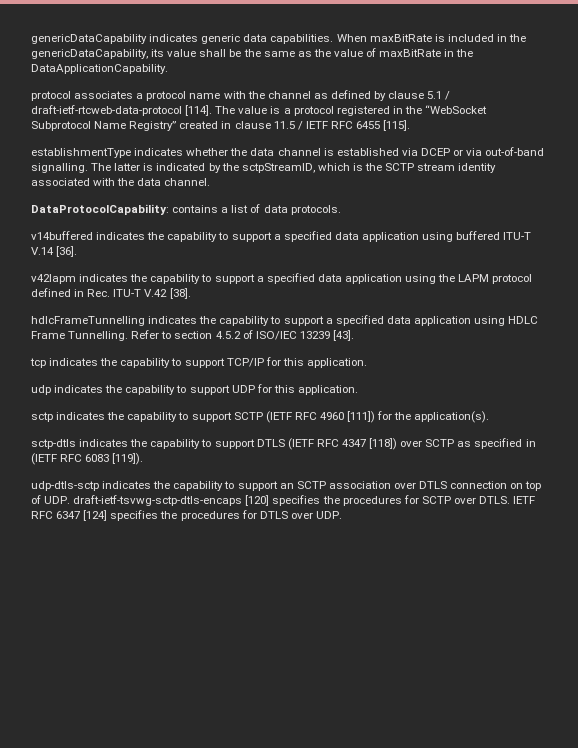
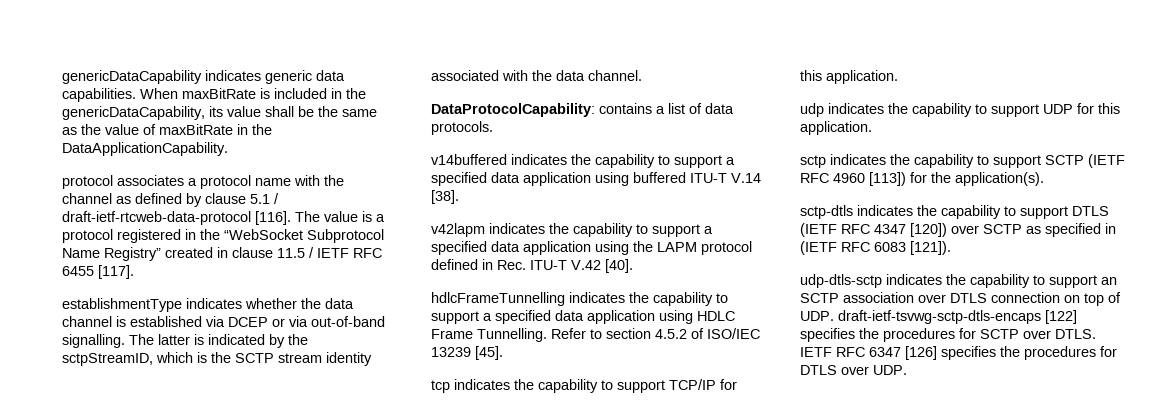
[185,105,213,116] [114]. -> [255,211,291,225] [116].
[383,120,411,131] [115]. -> [98,265,134,279] [117].
[56,246,78,257] [36]. -> [431,190,459,204] [38].
[169,288,191,299] [38]. -> [605,259,633,273] [40].
[332,330,354,341] [43]. -> [475,346,503,360] [45].
[347,411,376,423] [111]) -> [869,172,906,186] [113])
[369,438,398,450] [118]) -> [910,223,947,237] [120])
[112,453,144,465] [119]). -> [910,241,951,255] [121]).
[245,495,270,506] [120] -> [1045,310,1077,324] [122]
[83,510,108,521] [124] -> [905,346,937,360] [126]

